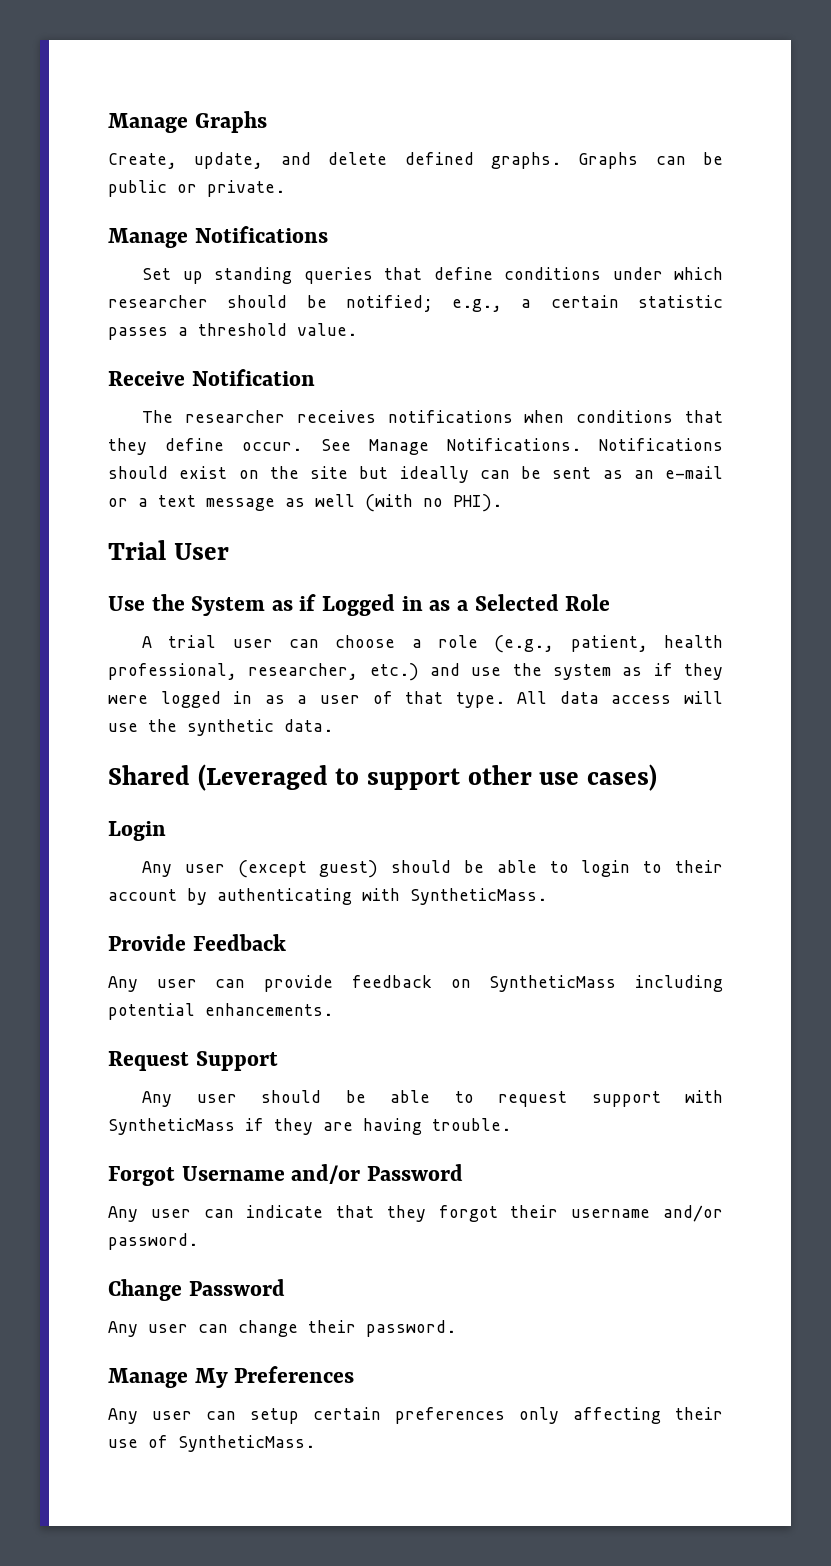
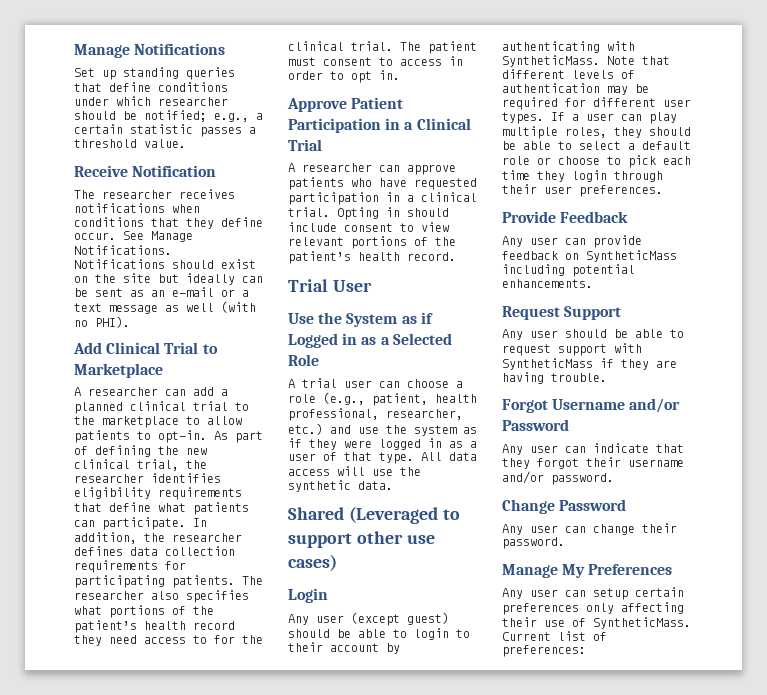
[108,111,267,133] [108,152,723,169] [108,180,285,197] [108,228,188,248] Manage Graphs // Create, update, and delete defined graphs. Graphs can be public or private. // Manage -> [74,44,130,58] Manage
(502, 503) none -> [73,342,218,354] [74,363,163,378] [74,387,228,396] [74,401,249,414] [74,416,242,428] [74,430,263,443] [74,445,207,457] [74,459,207,471] [74,473,221,483] [74,487,242,500] [74,502,249,515] [74,517,207,530] [74,532,242,544] [74,546,235,556] [74,560,186,573] [74,575,263,588] [74,590,249,603] [74,605,214,618] [74,620,235,633] [74,635,263,646] [288,41,477,54] [288,56,463,66] [288,70,400,83] [287,97,404,112] [288,118,471,133] [288,139,322,151] [288,163,456,175] [288,177,477,190] [288,192,477,205] [288,207,449,220] [288,222,449,232] [288,236,456,249] [288,251,456,264] // Add Clinical Trial to Marketplace // A researcher can add a planned clinical trial to the marketplace to allow patients to opt-in. As part of defining the new clinical trial, the researcher identifies eligibility requirements that define what patients can participate. In addition, the researcher defines data collection requirements for participating patients. The researcher also specifies what portions of the patient’s health record they need access to for the clinical trial. The patient must consent to access in order to opt in. // Approve Patient Participation in a Clinical Trial // A researcher can approve patients who have requested participation in a clinical trial. Opting in should include consent to view relevant portions of the patient’s health record.
(547, 896) none -> [607,56,670,65] [502,69,635,79] [502,83,649,95] [502,97,691,110] [502,112,677,124] [502,126,691,139] [502,141,691,150] [502,155,691,168] [502,170,663,182] [502,184,663,197] Note that different levels of authentication may be required for different user types. If a user can play multiple roles, they should be able to select a default role or choose to pick each time they login through their user preferences.
(315, 1443) none -> [502,631,607,641] [502,645,586,657] Current list of preferences:

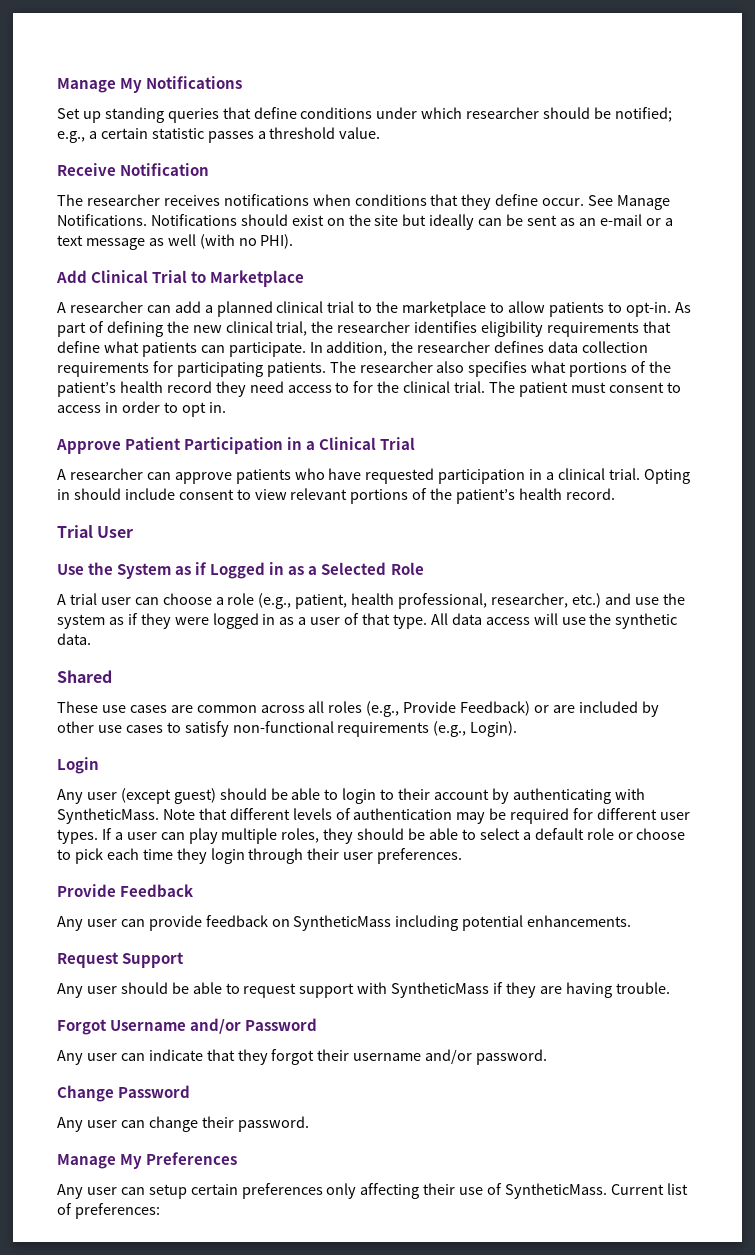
[74,44,130,58] Manage -> [57,78,143,93] Manage My
[348,506,460,524] [288,531,435,548] [288,554,337,571] (Leveraged to support other use cases) -> [57,701,659,717] [57,721,518,737] // These use cases are common across all roles (e.g., Provide Feedback) or are included by other use cases to satisfy non-functional requirements (e.g., Login).

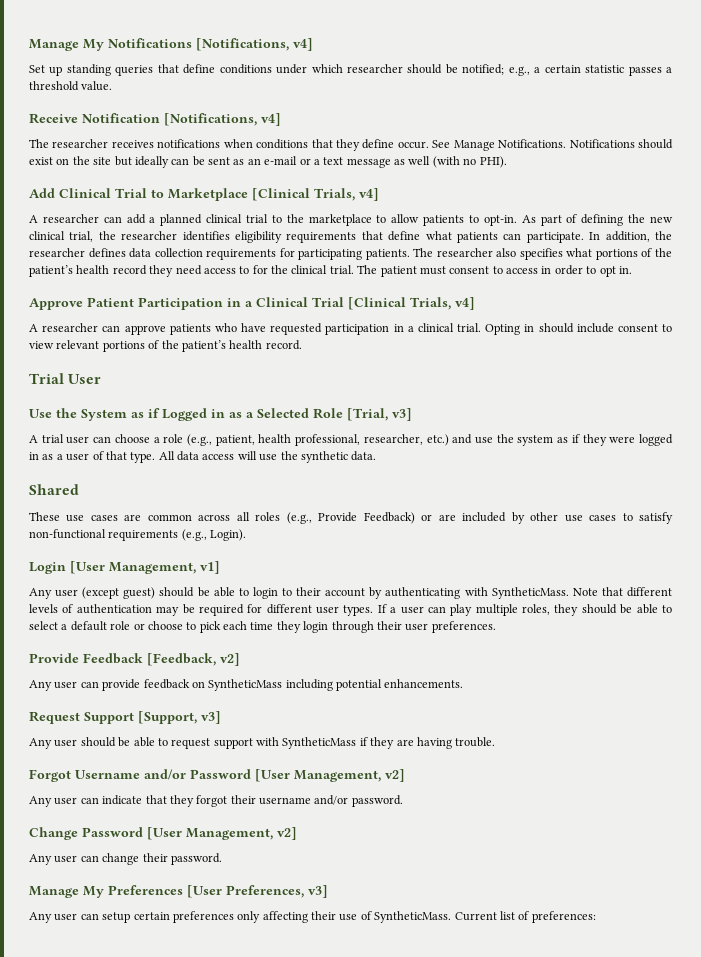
(243, 82) none -> [196,38,313,51] [Notifications, v4]
(210, 169) none -> [164,113,281,126] [Notifications, v4]
(305, 278) none -> [252,188,379,201] [Clinical Trials, v4]
(416, 443) none -> [348,297,475,310] [Clinical Trials, v4]
(424, 568) none -> [347,408,412,421] [Trial, v3]
(99, 765) none -> [70,561,220,574] [User Management, v1]
(194, 890) none -> [147,653,240,666] [Feedback, v2]
(185, 960) none -> [138,711,221,724] [Support, v3]
(318, 1024) none -> [255,769,405,782] [User Management, v2]
(191, 1091) none -> [147,827,297,840] [User Management, v2]
(238, 1158) none -> [187,885,328,898] [User Preferences, v3]

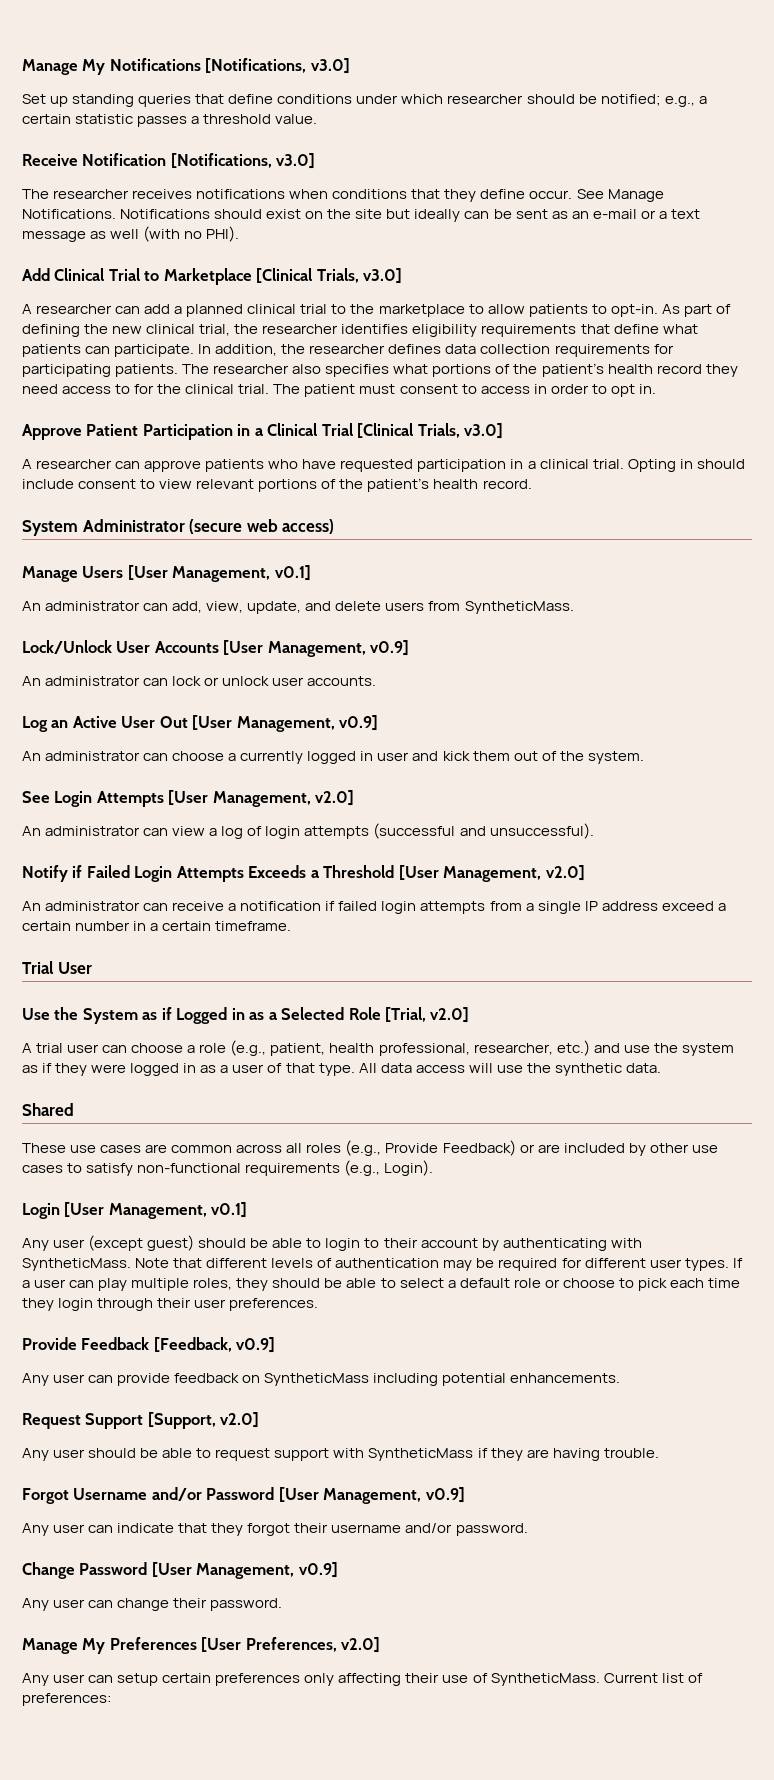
[293,38,313,51] v4] -> [310,58,350,74] v3.0]
[261,113,281,126] v4] -> [276,153,316,169] v3.0]
[359,188,379,201] v4] -> [363,268,403,284] v3.0]
[455,297,475,310] v4] -> [464,423,504,439] v3.0]
(302, 345) none -> [22,519,335,536] [22,565,311,582] [22,601,574,614] [22,640,410,657] [22,676,377,686] [22,715,379,732] [22,751,644,764] [22,790,355,807] [22,823,594,839] [22,865,585,882] [22,901,726,914] [22,921,292,931] // System Administrator (secure web access) // Manage Users [User Management, v0.1] // An administrator can add, view, update, and delete users from SyntheticMass. // Lock/Unlock User Accounts [User Management, v0.9] // An administrator can lock or unlock user accounts. // Log an Active User Out [User Management, v0.9] // An administrator can choose a currently logged in user and kick them out of the system. // See Login Attempts [User Management, v2.0] // An administrator can view a log of login attempts (successful and unsuccessful). // Notify if Failed Login Attempts Exceeds a Threshold [User Management, v2.0] // An administrator can receive a notification if failed login attempts from a single IP address exceed a certain number in a certain timeframe.
[392,408,412,421] v3] -> [430,1007,470,1023] v2.0]
[200,561,220,574] v1] -> [211,1202,248,1218] v0.1]
[220,653,240,666] v2] -> [236,1337,276,1353] v0.9]
[201,711,221,724] v3] -> [220,1412,260,1428] v2.0]
[385,769,405,782] v2] -> [425,1487,465,1503] v0.9]
[277,827,297,840] v2] -> [298,1562,338,1578] v0.9]
[308,885,328,898] v3] -> [341,1637,381,1653] v2.0]

